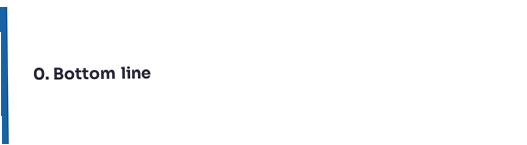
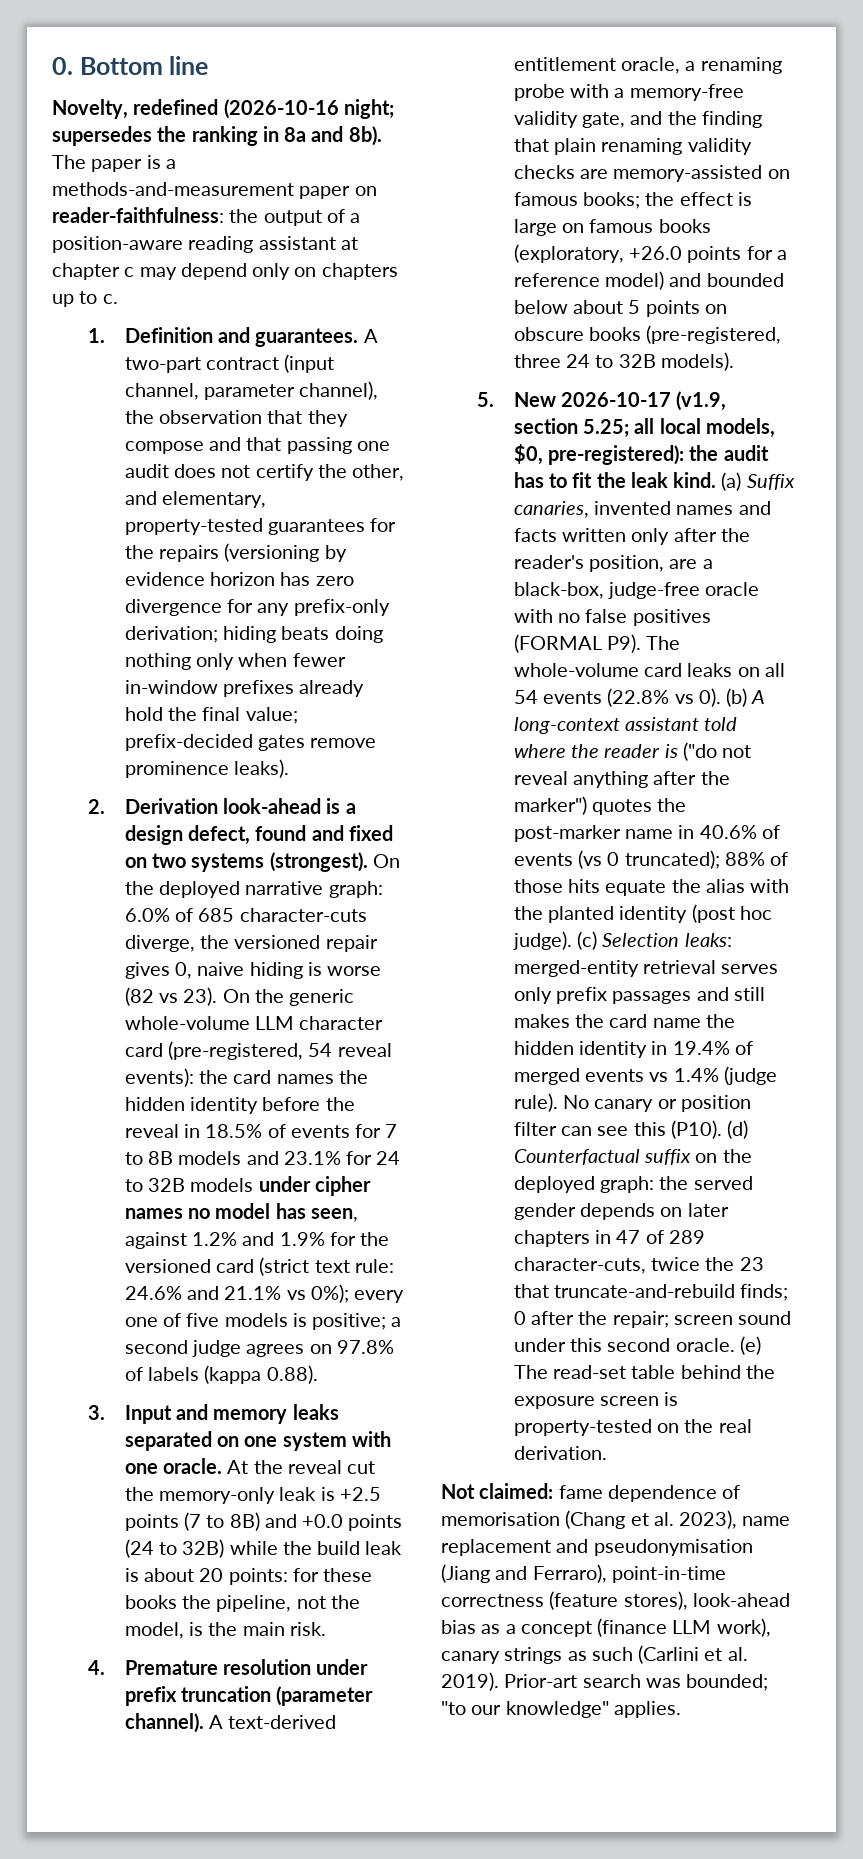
(152, 72) none -> [52,99,394,119] [52,126,382,146] [52,155,176,172] [52,182,377,199] [52,207,361,226] [52,236,358,253] [52,263,398,280] [52,291,118,307] [88,327,378,347] [124,354,335,373] [124,381,379,400] [124,410,348,427] [124,437,390,454] [124,464,405,481] [124,491,267,508] [124,518,397,535] [124,543,347,562] [124,572,354,586] [124,599,390,616] [124,626,383,643] [124,653,346,670] [124,680,365,697] [124,707,298,724] [124,734,377,751] [124,759,290,778] [88,798,356,814] [124,825,393,845] [124,852,400,872] [124,881,383,898] [124,908,367,922] [124,935,378,952] [124,962,382,979] [124,987,355,1006] [124,1016,384,1030] [124,1041,392,1060] [124,1068,368,1087] [124,1097,355,1114] [124,1124,398,1138] [124,1151,401,1165] [124,1176,371,1196] [124,1203,358,1222] [124,1232,390,1249] [124,1257,394,1276] [124,1284,405,1303] [124,1313,402,1330] [124,1340,394,1357] [124,1365,318,1384] [88,1404,339,1424] [124,1431,391,1451] [124,1458,376,1474] [124,1487,381,1504] [124,1512,403,1531] [124,1539,403,1558] [124,1568,373,1585] [124,1595,360,1612] [124,1622,326,1639] [88,1659,369,1675] [124,1686,374,1706] [124,1713,337,1733] [513,57,782,74] [513,84,744,101] [513,111,762,128] [513,138,752,155] [513,165,790,182] [513,192,752,209] [513,219,711,236] [513,244,787,263] [513,271,784,290] [513,300,727,317] [513,325,782,344] [513,352,734,371] [477,391,727,411] [513,418,775,438] [513,444,769,465] [513,472,795,491] [513,501,771,518] [513,528,750,545] [513,555,713,572] [513,582,760,599] [513,609,711,626] [513,634,681,653] [513,663,785,677] [513,688,766,707] [513,717,738,734] [513,742,752,761] [513,771,730,788] [513,796,687,815] [513,825,780,842] [513,850,789,869] [513,879,790,896] [513,904,772,923] [512,931,732,950] [513,960,779,977] [513,987,765,1004] [513,1014,735,1028] [513,1041,753,1058] [513,1066,777,1085] [513,1093,751,1112] [513,1120,749,1139] [513,1149,752,1165] [513,1176,753,1193] [513,1203,729,1220] [513,1230,705,1247] [513,1257,764,1274] [513,1284,789,1301] [513,1311,792,1328] [513,1336,761,1355] [513,1365,775,1379] [513,1392,679,1409] [513,1419,752,1436] [513,1446,607,1460] [441,1483,741,1502] [441,1510,791,1529] [441,1539,753,1556] [441,1564,726,1583] [441,1591,790,1610] [441,1618,771,1637] [441,1645,748,1664] [441,1672,769,1691] [441,1701,681,1718] // Novelty, redefined (2026-10-16 night; supersedes the ranking in 8a and 8b). The paper is a methods-and-measurement paper on reader-faithfulness: the output of a position-aware reading assistant at chapter c may depend only on chapters up to c. // 1. Definition and guarantees. A two-part contract (input channel, parameter channel), the observation that they compose and that passing one audit does not certify the other, and elementary, property-tested guarantees for the repairs (versioning by evidence horizon has zero divergence for any prefix-only derivation; hiding beats doing nothing only when fewer in-window prefixes already hold the final value; prefix-decided gates remove prominence leaks). // 2. Derivation look-ahead is a design defect, found and fixed on two systems (strongest). On the deployed narrative graph: 6.0% of 685 character-cuts diverge, the versioned repair gives 0, naive hiding is worse (82 vs 23). On the generic whole-volume LLM character card (pre-registered, 54 reveal events): the card names the hidden identity before the reveal in 18.5% of events for 7 to 8B models and 23.1% for 24 to 32B models under cipher names no model has seen, against 1.2% and 1.9% for the versioned card (strict text rule: 24.6% and 21.1% vs 0%); every one of five models is positive; a second judge agrees on 97.8% of labels (kappa 0.88). // 3. Input and memory leaks separated on one system with one oracle. At the reveal cut the memory-only leak is +2.5 points (7 to 8B) and +0.0 points (24 to 32B) while the build leak is about 20 points: for these books the pipeline, not the model, is the main risk. // 4. Premature resolution under prefix truncation (parameter channel). A text-derived entitlement oracle, a renaming probe with a memory-free validity gate, and the finding that plain renaming validity checks are memory-assisted on famous books; the effect is large on famous books (exploratory, +26.0 points for a reference model) and bounded below about 5 points on obscure books (pre-registered, three 24 to 32B models). // 5. New 2026-10-17 (v1.9, section 5.25; all local models, $0, pre-registered): the audit has to fit the leak kind. (a) Suffix canaries, invented names and facts written only after the reader's position, are a black-box, judge-free oracle with no false positives (FORMAL P9). The whole-volume card leaks on all 54 events (22.8% vs 0). (b) A long-context assistant told where the reader is ("do not reveal anything after the marker") quotes the post-marker name in 40.6% of events (vs 0 truncated); 88% of those hits equate the alias with the planted identity (post hoc judge). (c) Selection leaks: merged-entity retrieval serves only prefix passages and still makes the card name the hidden identity in 19.4% of merged events vs 1.4% (judge rule). No canary or position filter can see this (P10). (d) Counterfactual suffix on the deployed graph: the served gender depends on later chapters in 47 of 289 character-cuts, twice the 23 that truncate-and-rebuild finds; 0 after the repair; screen sound under this second oracle. (e) The read-set table behind the exposure screen is property-tested on the real derivation. // Not claimed: fame dependence of memorisation (Chang et al. 2023), name replacement and pseudonymisation (Jiang and Ferraro), point-in-time correctness (feature stores), look-ahead bias as a concept (finance LLM work), canary strings as such (Carlini et al. 2019). Prior-art search was bounded; "to our knowledge" applies.

